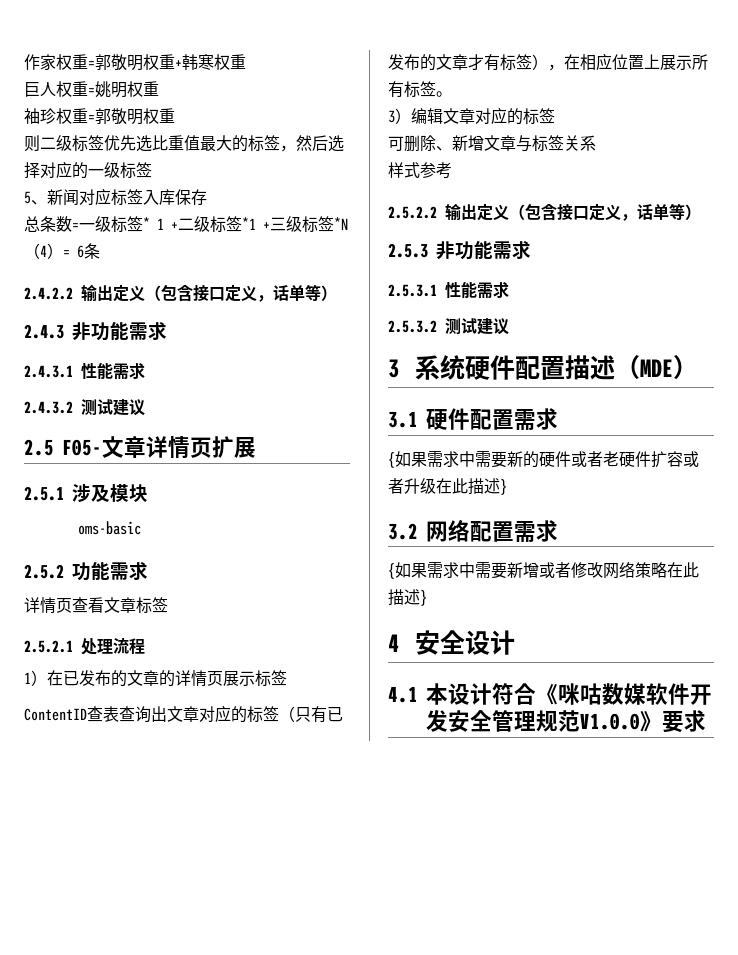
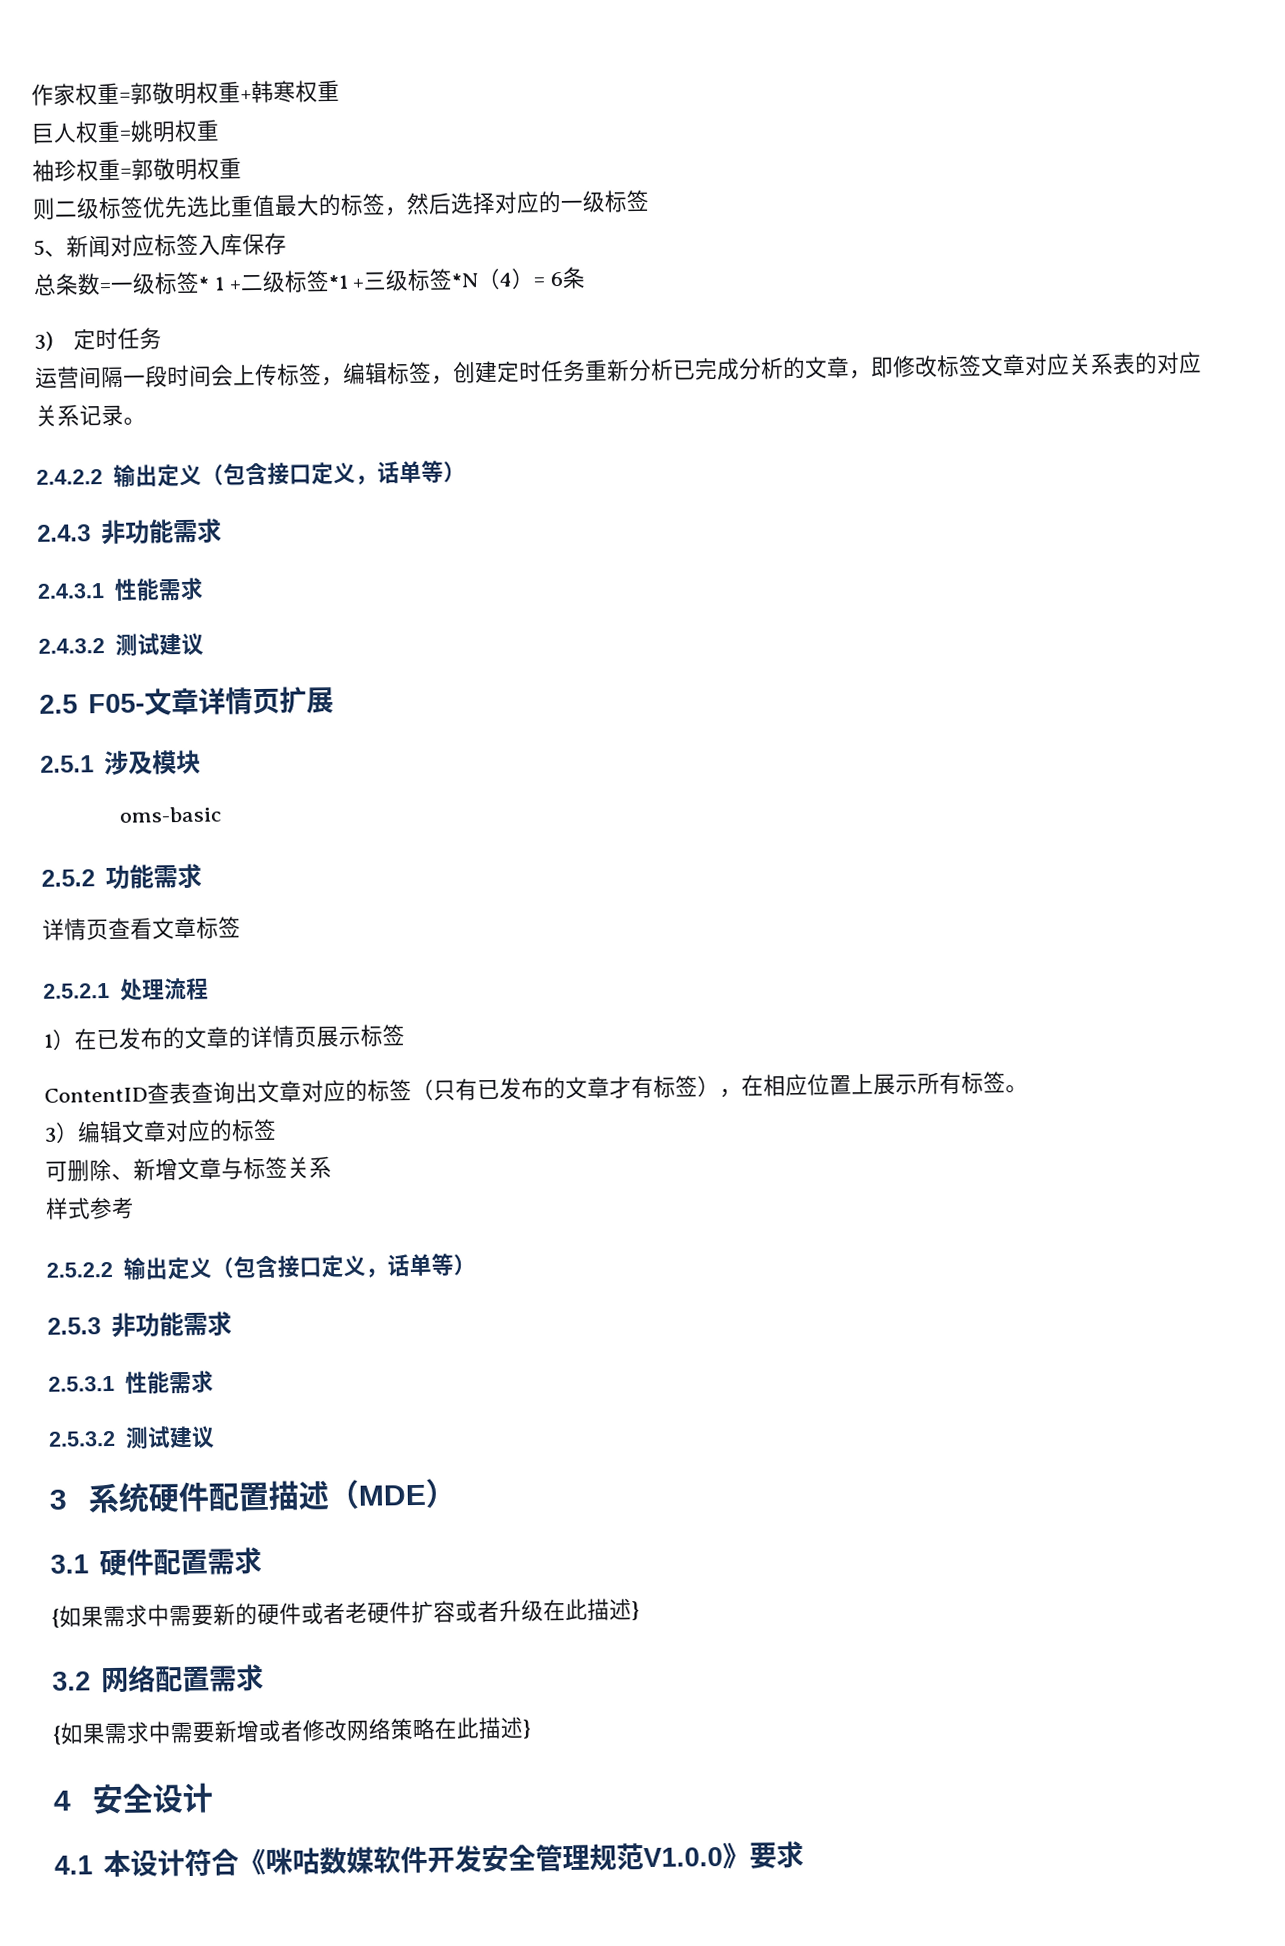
(100, 251) none -> [34,327,163,351] [35,351,1202,389] [35,404,146,427] // 3)定时任务 // 运营间隔一段时间会上传标签，编辑标签，创建定时任务重新分析已完成分析的文章，即修改标签文章对应关系表的对应关系记录。

